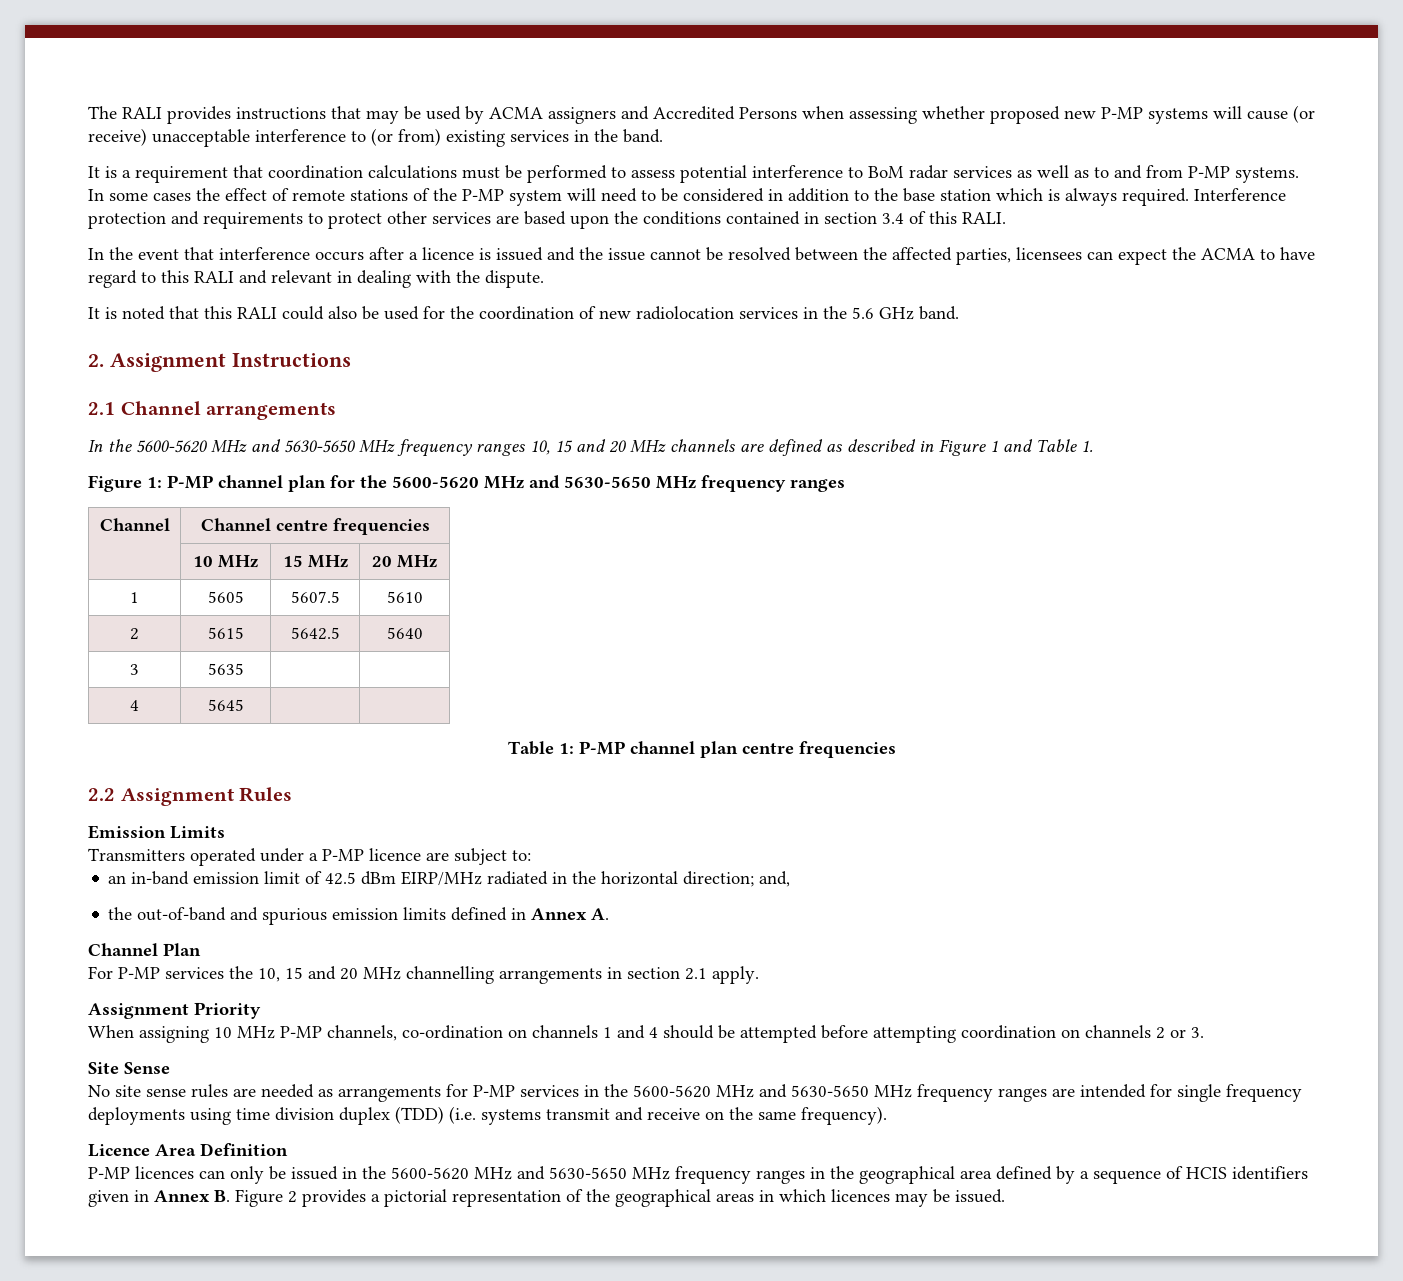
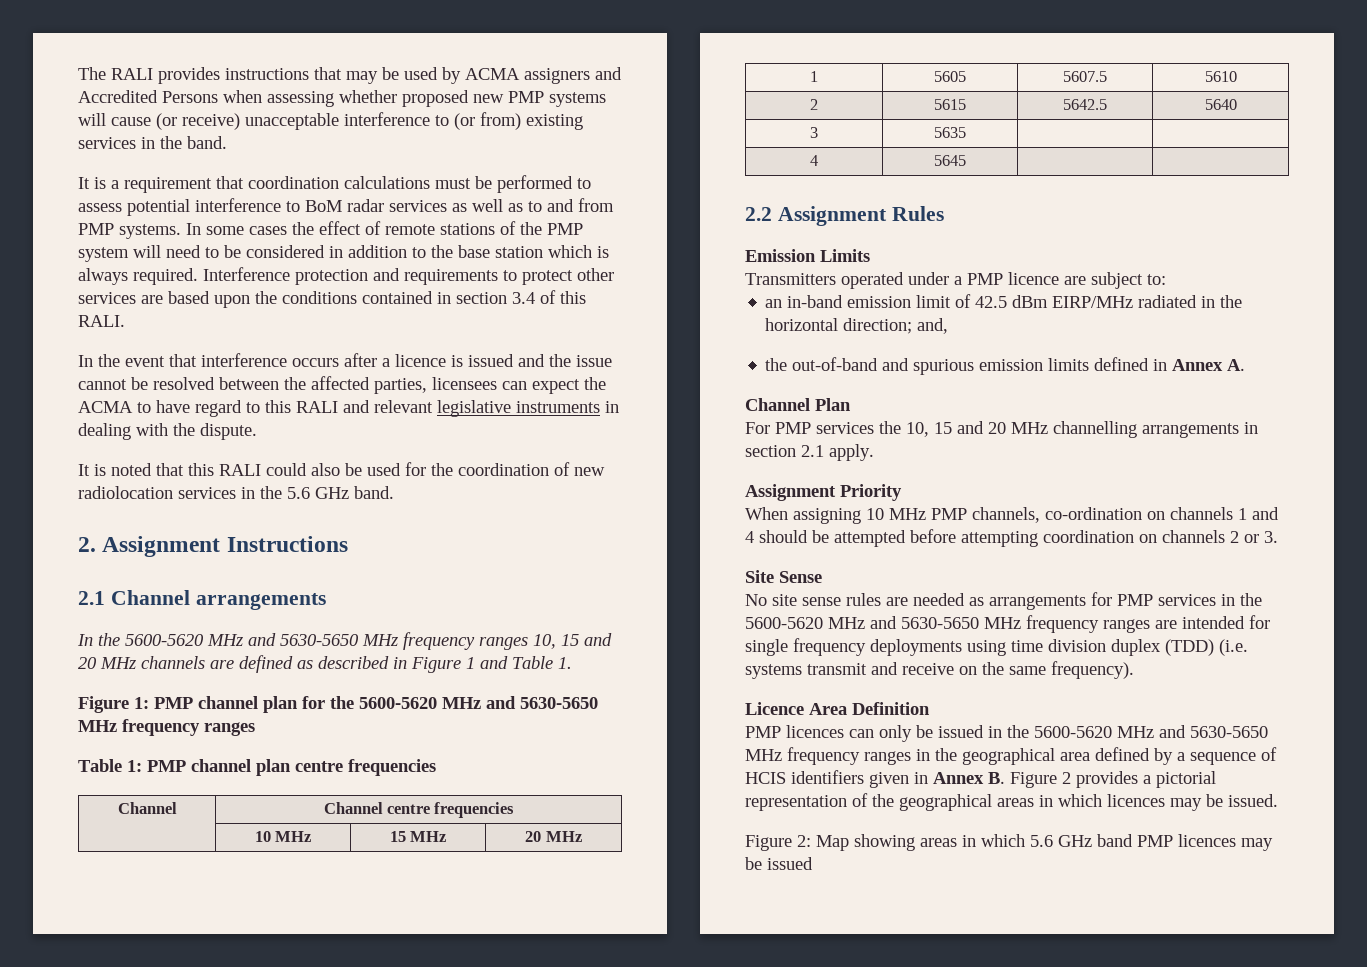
[1101,107,1143,119] P-MP -> [508,91,544,103] PMP
[1188,166,1230,178] P-MP -> [78,223,114,235] PMP
[462,189,504,201] P-MP -> [547,223,583,235] PMP
(332, 276) none -> [437,400,600,417] legislative instruments
[167,475,213,489] P-MP -> [154,697,193,709] PMP
(845, 485) none -> [78,759,436,776] // Table 1: PMP channel plan centre frequencies
[507,741,896,758] // Table 1: P-MP channel plan centre frequencies -> (966, 160) none
[322,849,364,861] P-MP -> [967,273,1003,285] PMP
[118,967,160,979] P-MP -> [775,422,811,434] PMP
[280,1026,322,1038] P-MP -> [931,508,967,520] PMP
[473,1085,515,1097] P-MP -> [1117,594,1153,606] PMP
[88,1167,130,1179] P-MP -> [745,726,781,738] PMP
(1005, 1196) none -> [745,834,1273,851] [745,857,813,870] // Figure 2: Map showing areas in which 5.6 GHz band PMP licences may be issued

